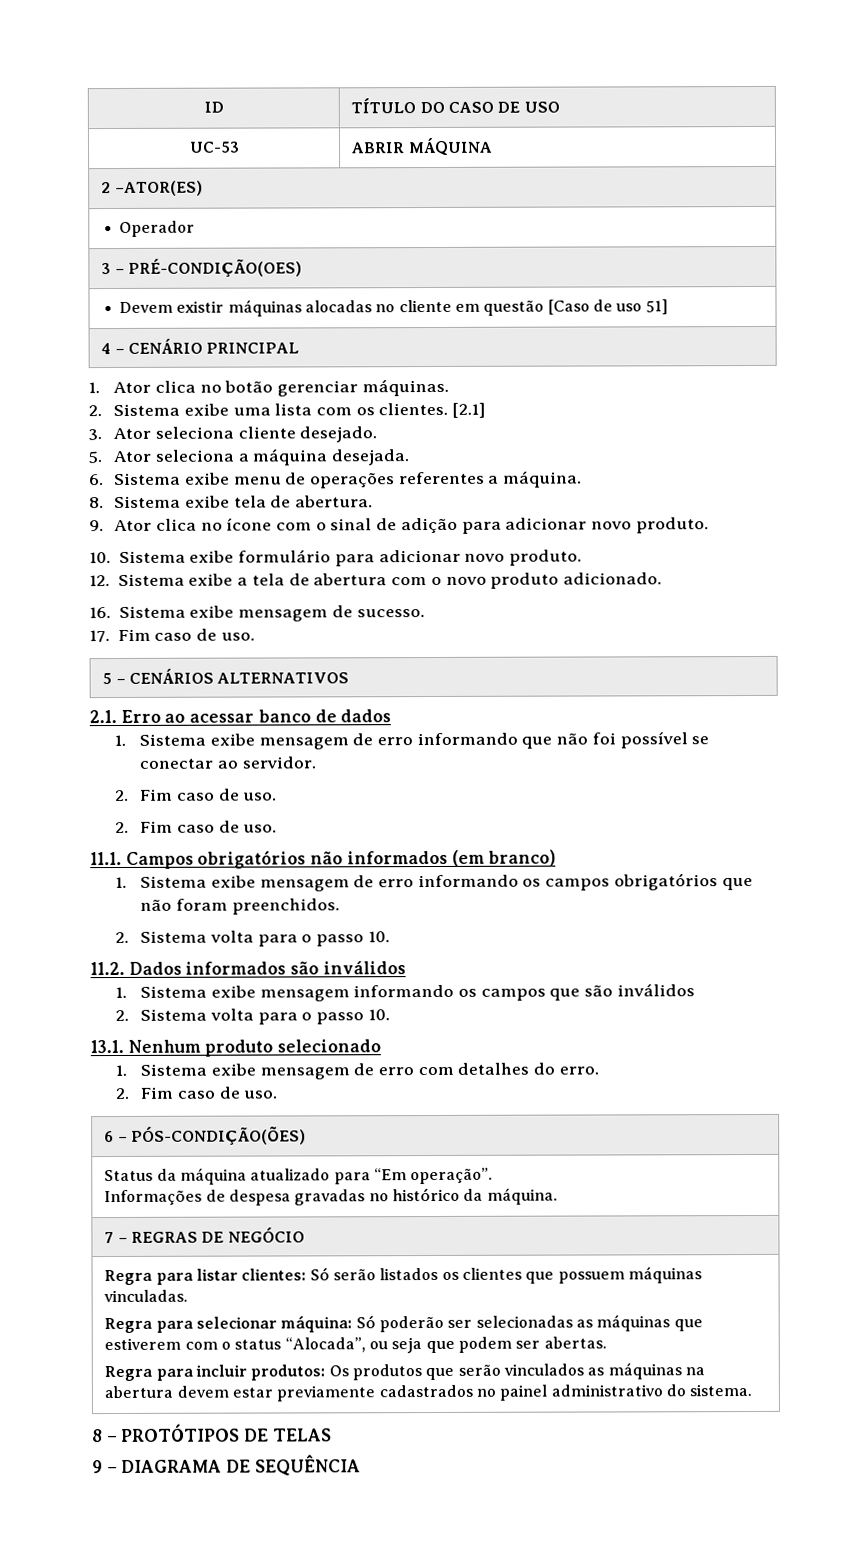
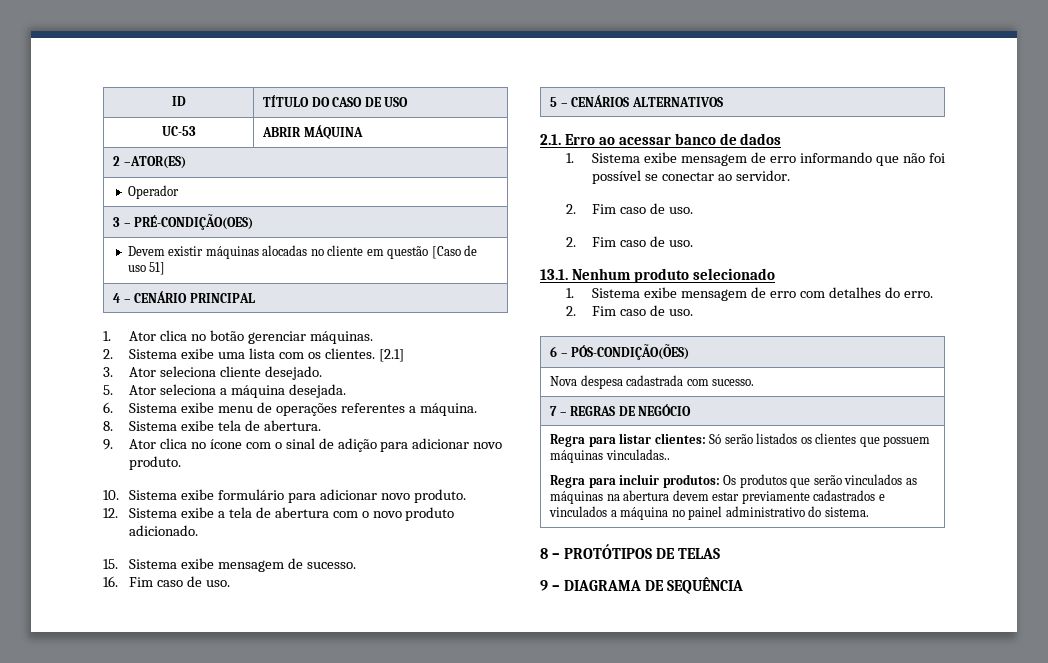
[89,607,111,619] 16. -> [103,559,118,569] 15.
[89,630,110,643] 17. -> [103,576,118,587] 16.
[90,849,557,869] [115,873,753,892] [140,898,340,915] [115,930,390,947] [90,960,406,976] [115,983,695,1002] [115,1008,390,1025] // 11.1. Campos obrigatórios não informados (em branco) // 1. Sistema exibe mensagem de erro informando os campos obrigatórios que não foram preenchidos. // 2. Sistema volta para o passo 10. // 11.2. Dados informados são inválidos // 1. Sistema exibe mensagem informando os campos que são inválidos // 2. Sistema volta para o passo 10. -> (694, 243) none
[104,1167,494,1185] [104,1187,558,1206] Status da máquina atualizado para “Em operação”. // Informações de despesa gravadas no histórico da máquina. -> [550,375,755,389] Nova despesa cadastrada com sucesso.
[104,1289,189,1303] [104,1314,703,1334] [104,1336,607,1354] vinculadas. // Regra para selecionar máquina: Só poderão ser selecionadas as máquinas que estiverem com o status “Alocada”, ou seja que podem ser abertas. -> [605,449,670,460] vinculadas..
(473, 1391) none -> [878,494,885,501] [549,506,669,520] e vinculados a máquina

